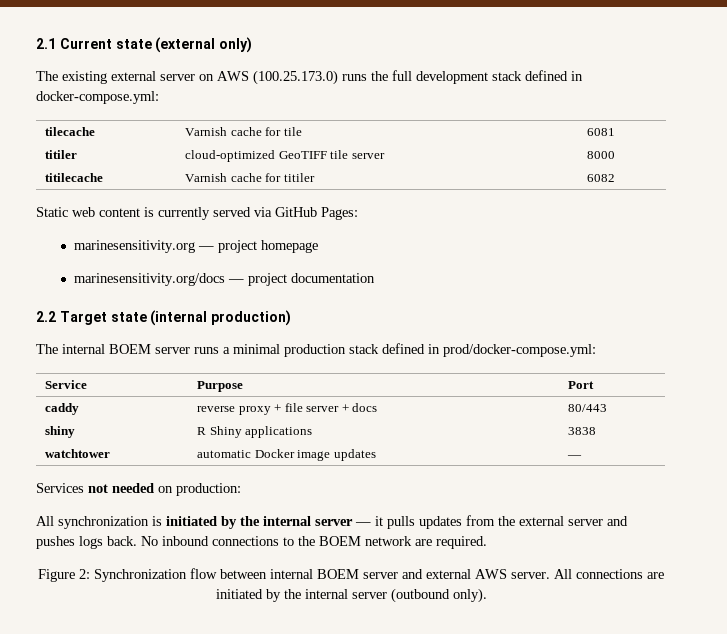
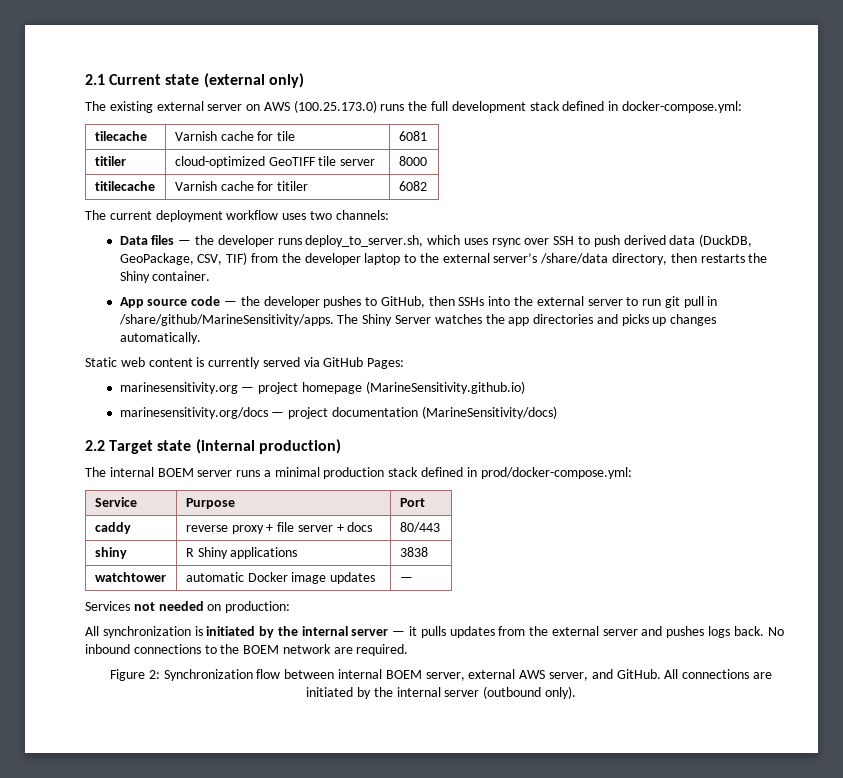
(616, 178) none -> [85,210,389,222] [119,234,753,247] [119,252,768,265] [119,271,211,283] [119,296,718,308] [118,314,717,326] [119,332,201,344] // The current deployment workflow uses two channels: // Data files — the developer runs deploy_to_server.sh, which uses rsync over SSH to push derived data (DuckDB, GeoPackage, CSV, TIF) from the developer laptop to the external server’s /share/data directory, then restarts the Shiny container. // App source code — the developer pushes to GitHub, then SSHs into the external server to run git pull in /share/github/MarineSensitivity/apps. The Shiny Server watches the app directories and picks up changes automatically.
(319, 246) none -> [365,381,525,394] (MarineSensitivity.github.io)
(376, 278) none -> [421,406,557,419] (MarineSensitivity/docs)
[363,569,550,579] server and external AWS server. -> [425,669,661,681] server, external AWS server, and GitHub.

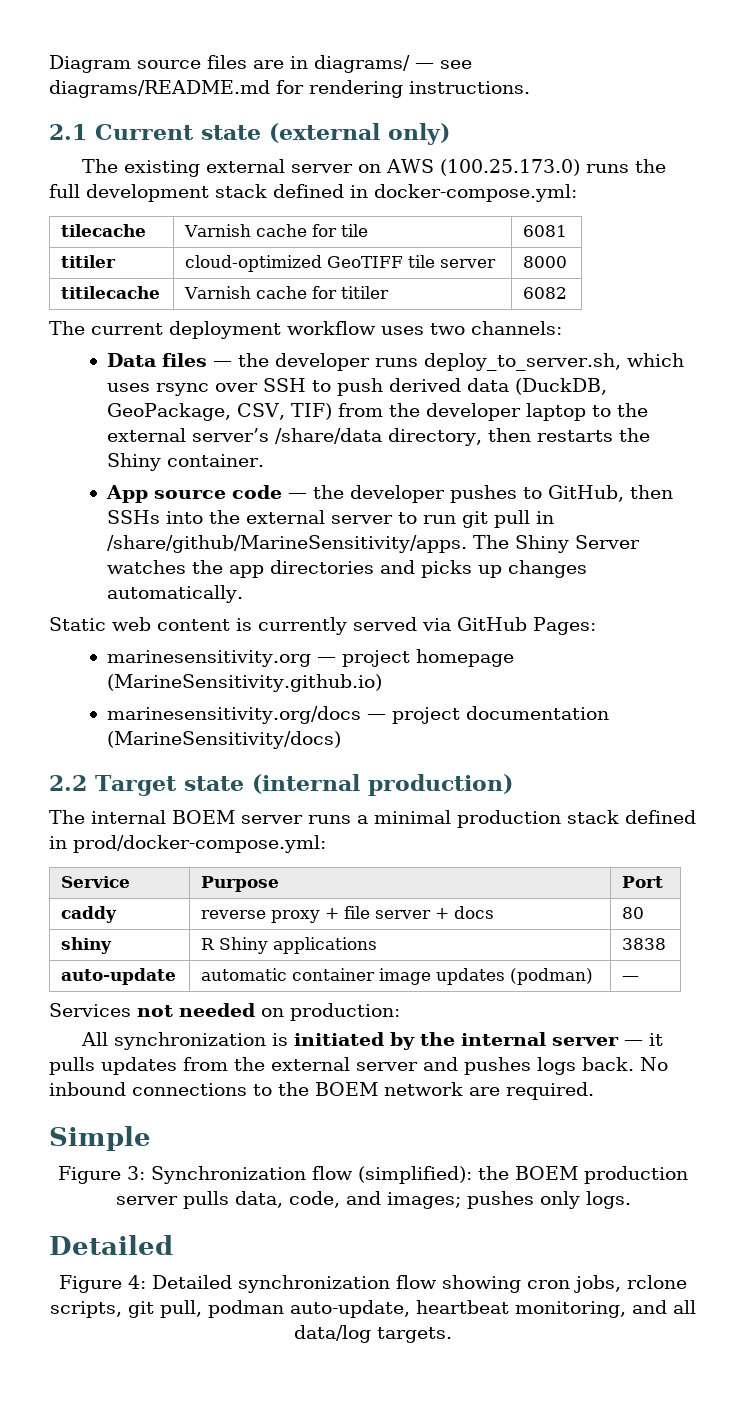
(85, 79) none -> [49,55,472,73] [49,80,530,98] Diagram source files are in diagrams/ — see diagrams/README.md for rendering instructions. //
[399,522,440,533] 80/443 -> [622,907,645,919] 80
[94,572,166,582] watchtower -> [61,968,177,985] auto-update
[247,572,288,582] Docker -> [292,968,376,981] container
(376, 578) none -> [510,968,594,985] (podman)
[110,669,160,681] // Figure 2: -> [49,1126,151,1151] [58,1166,145,1184] // Simple // Figure 3:
[284,669,772,681] [306,686,576,699] between internal BOEM server, external AWS server, and GitHub. All connections are initiated by the internal server (outbound only). -> [358,1166,688,1184] [115,1191,631,1209] [49,1235,173,1255] [59,1275,687,1293] [50,1300,696,1318] [294,1325,452,1343] (simplified): the BOEM production server pulls data, code, and images; pushes only logs. // Detailed // Figure 4: Detailed synchronization flow showing cron jobs, rclone scripts, git pull, podman auto-update, heartbeat monitoring, and all data/log targets.

